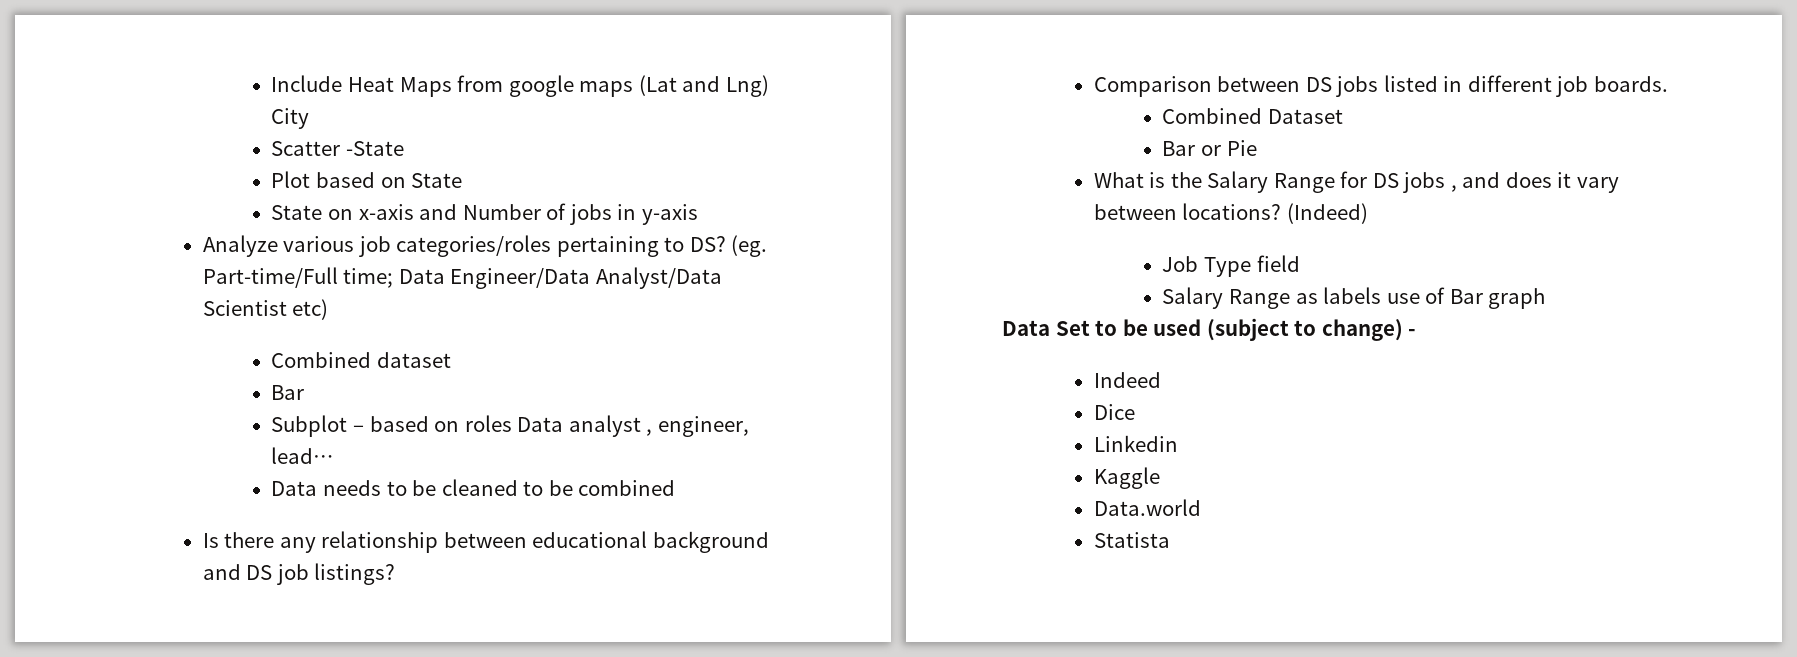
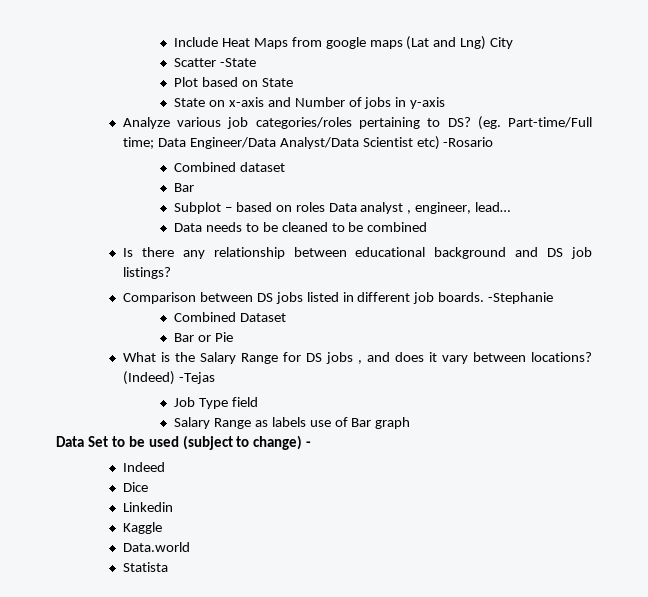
(329, 309) none -> [443,137,494,147] -Rosario
(1668, 84) none -> [488,292,554,304] -Stephanie
(1368, 213) none -> [178,372,215,384] -Tejas

